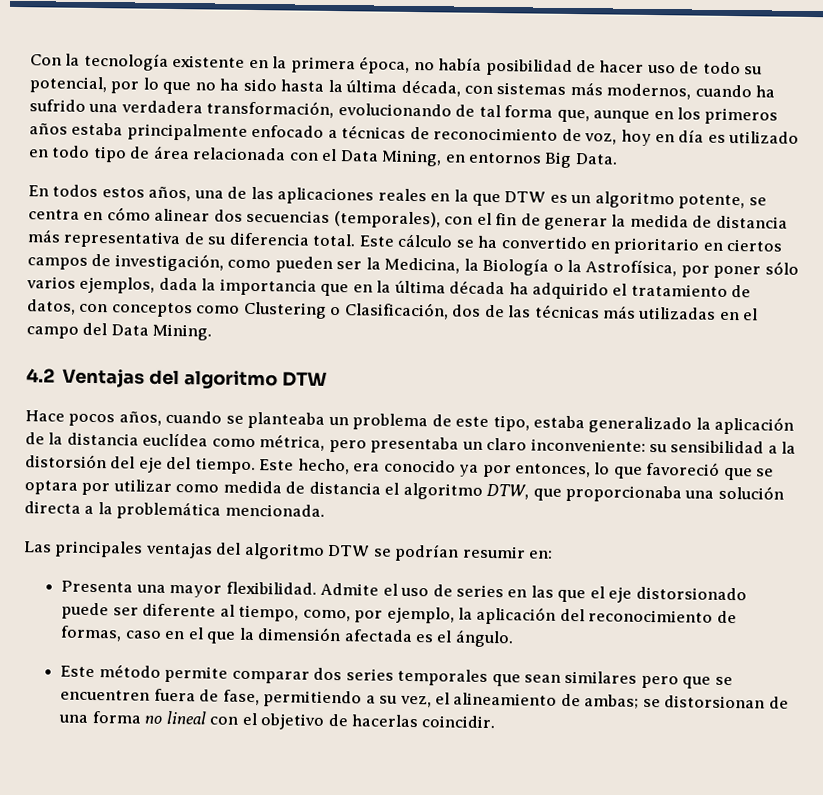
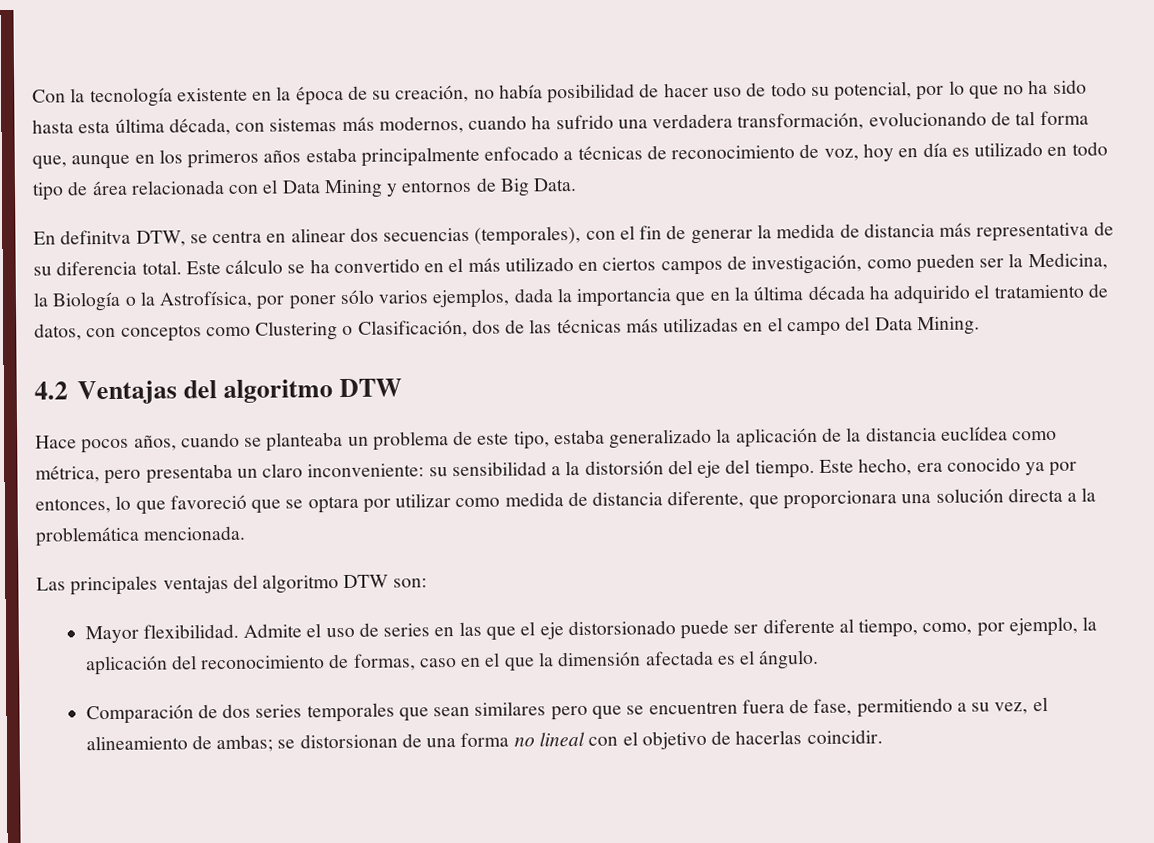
[290,56,411,74] primera época, -> [295,84,470,106] época de su creación,
[327,79,343,93] la -> [78,120,111,134] esta
[381,149,543,167] Mining, en entornos -> [323,177,497,199] Mining y entornos de
[52,184,746,210] todos estos años, una de las aplicaciones reales en la que DTW es un algoritmo potente, -> [60,229,186,247] definitva DTW,
[106,207,151,221] cómo -> (287, 238) none
[613,237,701,255] prioritario -> [448,257,574,273] el más utilizado
[384,482,683,503] el algoritmo DTW, que proporcionaba -> [667,490,897,510] diferente, que proporcionara
[372,543,554,562] [61,580,223,598] se podrían resumir en: // Presenta una mayor -> [392,578,427,588] [84,625,139,644] son: // Mayor
[60,664,310,684] Este método permite comparar -> [85,704,218,725] Comparación de

